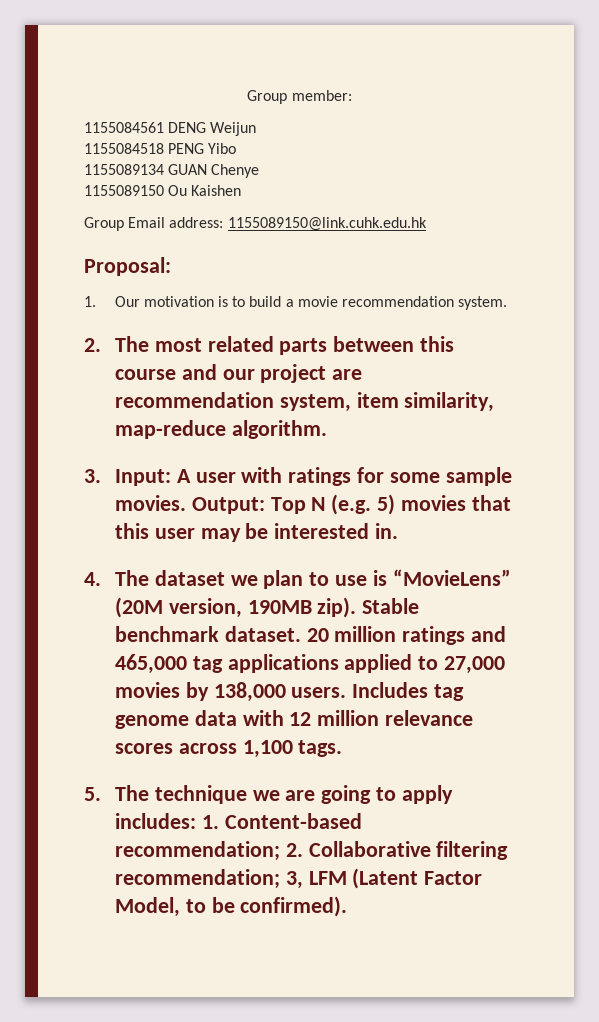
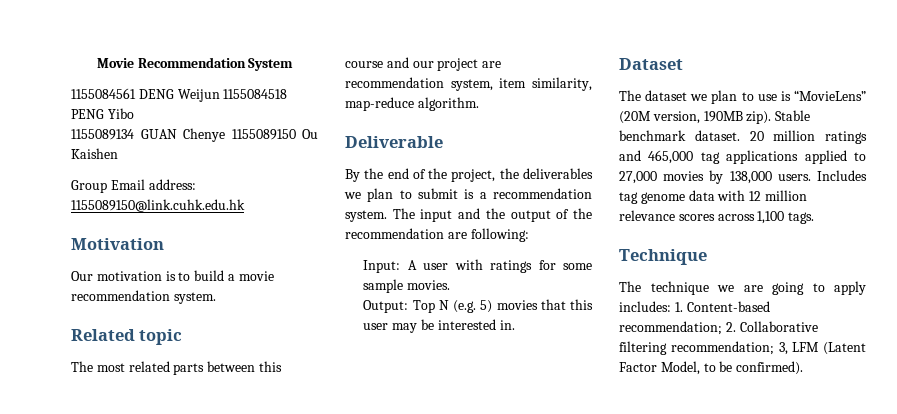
[247,90,352,104] Group member: -> [96,57,294,71] Movie Recommendation System
(257, 129) // -> (220, 95) none
(260, 171) // -> (225, 135) none
[84,257,171,276] [84,296,96,307] Proposal: // 1. -> [71,238,164,250] Motivation //
[84,338,101,352] 2. -> [71,329,183,345] Related topic //
[84,469,101,483] 3. -> [345,136,443,148] [345,168,593,182] [344,188,592,202] [345,208,592,222] [345,228,529,242] Deliverable // By the end of the project, the deliverables we plan to submit is a recommendation system. The input and the output of the recommendation are following: //
(186, 503) none -> (451, 285) //
[84,572,101,586] 4. -> [619,58,683,70] Dataset //
[84,787,101,801] 5. -> [619,249,707,265] Technique //

